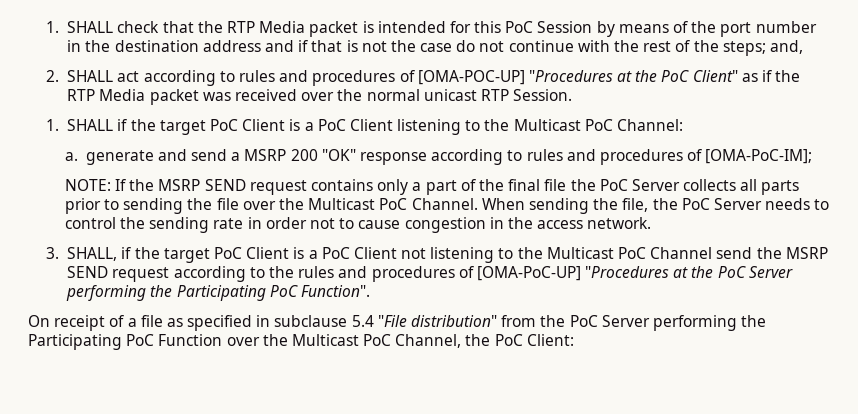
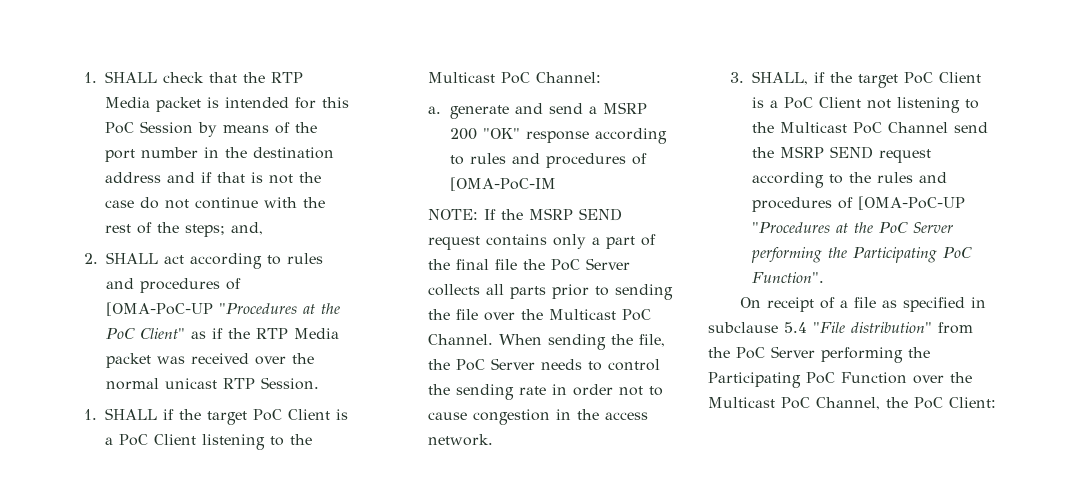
[417,70,525,85] [OMA-POC-UP] -> [105,302,213,316] [OMA-PoC-UP
[705,149,813,164] [OMA-PoC-IM]; -> [449,177,556,191] [OMA-PoC-IM
[476,266,581,281] [OMA-PoC-UP] -> [857,196,965,210] [OMA-PoC-UP

